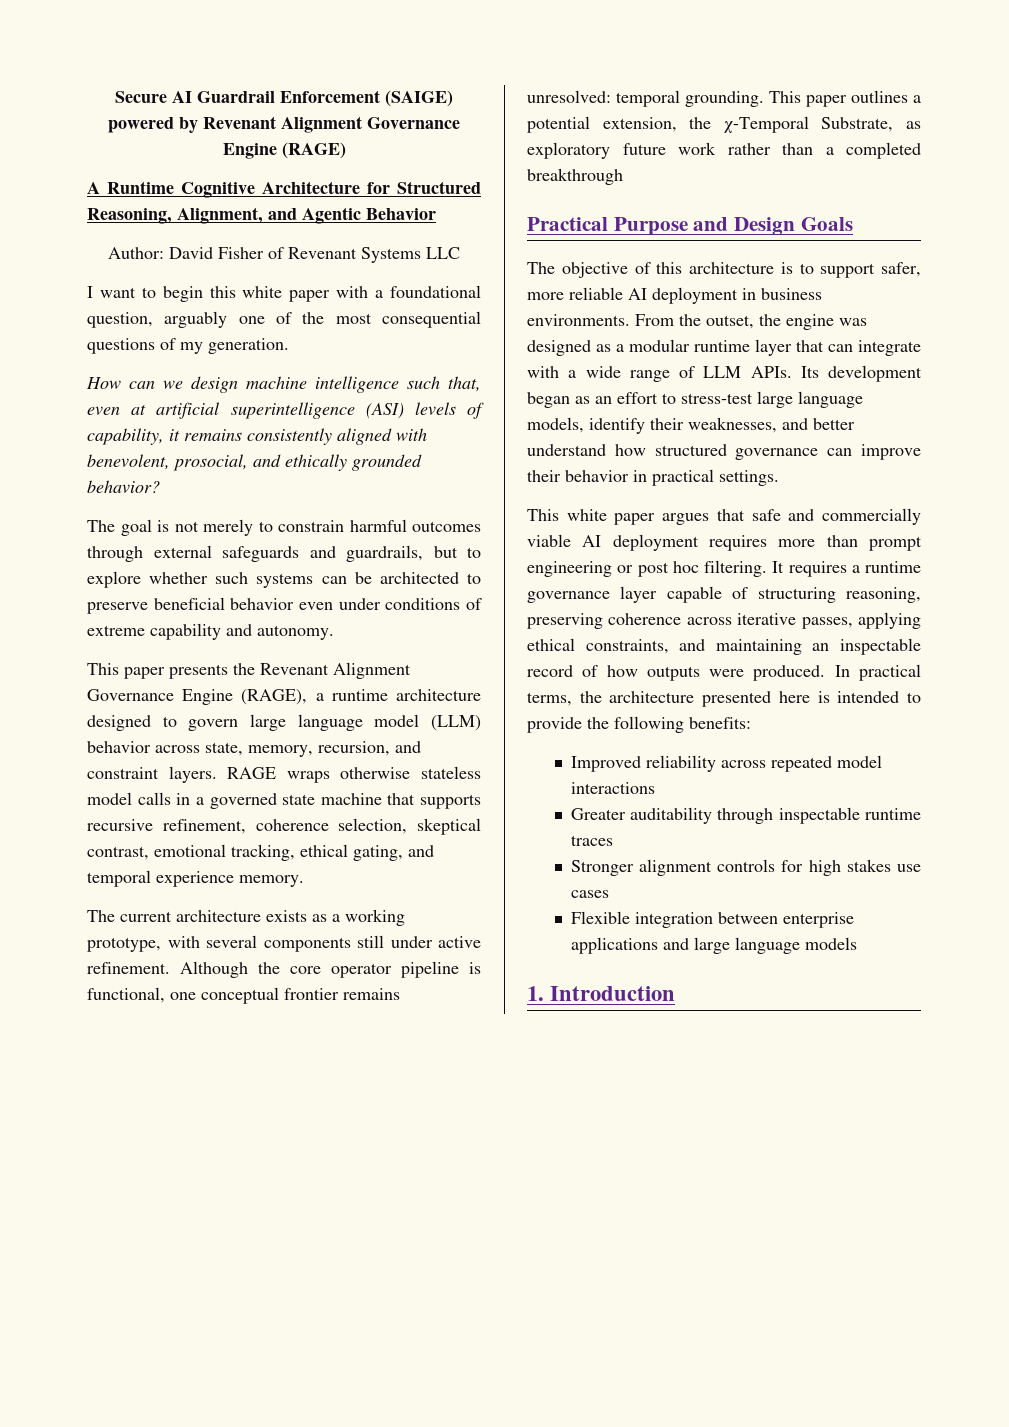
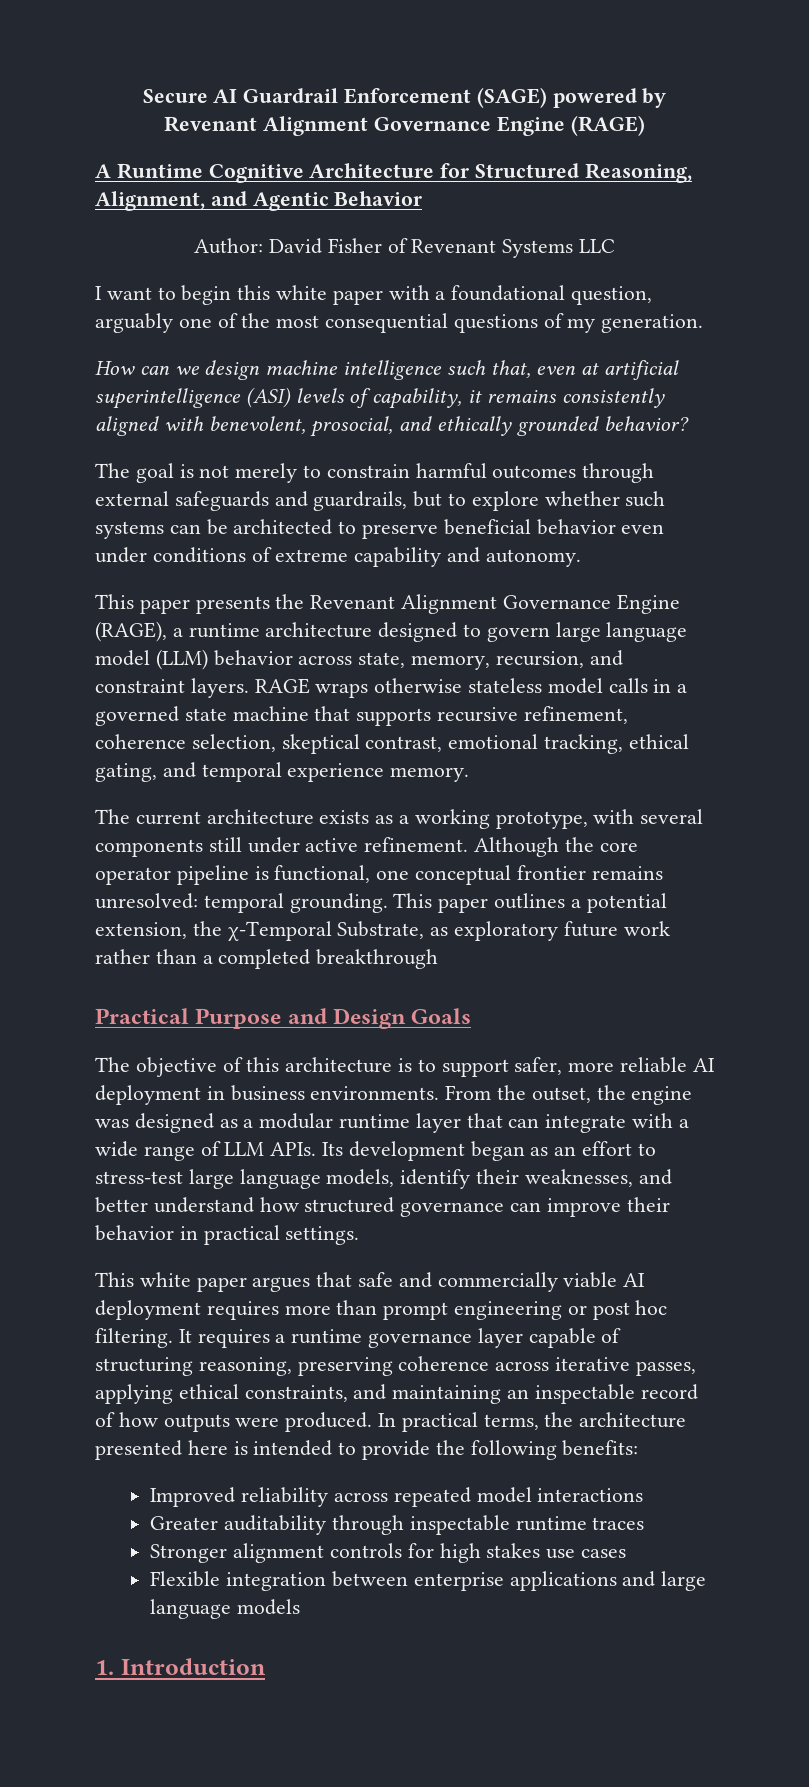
[385,90,453,107] (SAIGE) -> [476,87,547,108] (SAGE)

